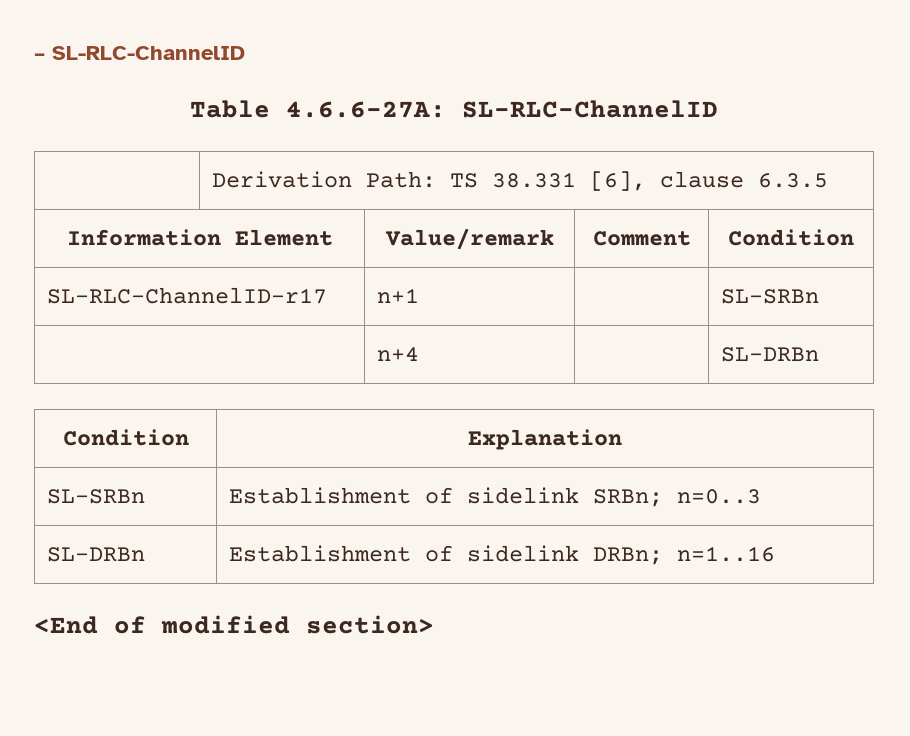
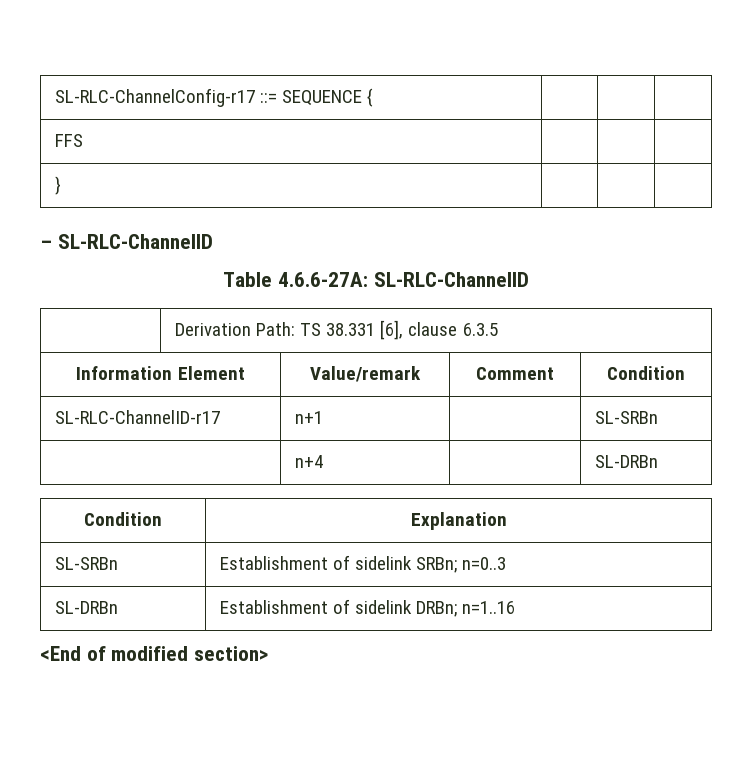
(34, 56) none -> [54,88,374,107] [54,134,83,147] [54,176,61,195] SL-RLC-ChannelConfig-r17 ::= SEQUENCE { | | | // FFS | | | // } | | | //

